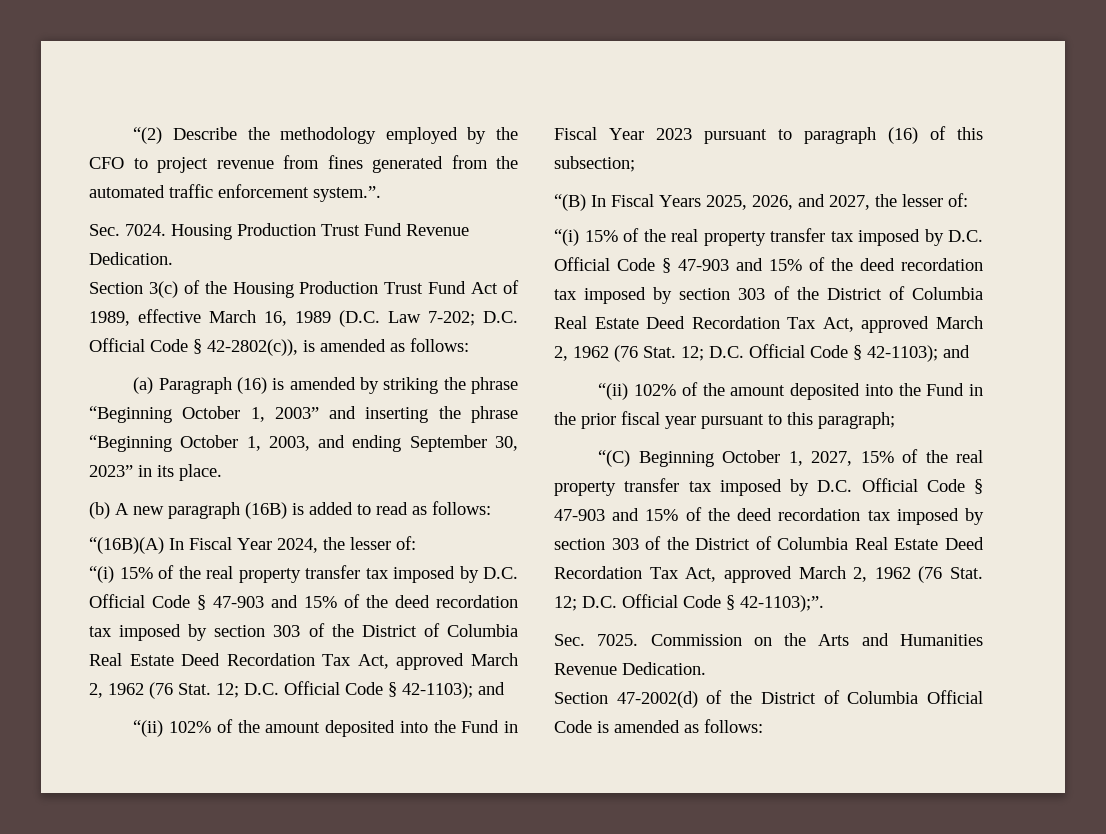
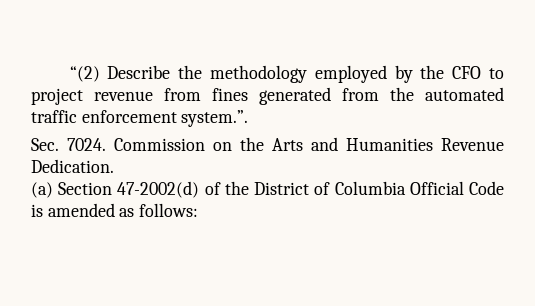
[171,223,469,240] [89,252,173,265] [89,280,520,298] [89,309,518,327] [89,338,469,356] [133,377,518,394] [89,406,518,423] [89,435,518,452] [89,464,222,481] [89,501,491,519] [89,536,416,554] [89,565,518,583] [89,594,518,610] [89,623,518,641] [89,653,518,670] [89,681,505,699] [133,719,518,737] [554,126,983,144] [554,156,635,172] [554,193,968,211] [554,228,983,246] [554,257,983,273] [554,286,983,304] [554,316,983,333] [554,344,970,362] [598,382,983,400] [554,411,895,429] [598,449,983,467] [554,478,983,496] [554,507,984,525] [554,536,984,550] [554,566,983,583] [554,594,824,612] [554,634,639,646] Housing Production Trust Fund Revenue Dedication. // Section 3(c) of the Housing Production Trust Fund Act of 1989, effective March 16, 1989 (D.C. Law 7-202; D.C. Official Code § 42-2802(c)), is amended as follows: // (a) Paragraph (16) is amended by striking the phrase “Beginning October 1, 2003” and inserting the phrase “Beginning October 1, 2003, and ending September 30, 2023” in its place. // (b) A new paragraph (16B) is added to read as follows: // “(16B)(A) In Fiscal Year 2024, the lesser of: // “(i) 15% of the real property transfer tax imposed by D.C. Official Code § 47-903 and 15% of the deed recordation tax imposed by section 303 of the District of Columbia Real Estate Deed Recordation Tax Act, approved March 2, 1962 (76 Stat. 12; D.C. Official Code § 42-1103); and // “(ii) 102% of the amount deposited into the Fund in Fiscal Year 2023 pursuant to paragraph (16) of this subsection; // “(B) In Fiscal Years 2025, 2026, and 2027, the lesser of: // “(i) 15% of the real property transfer tax imposed by D.C. Official Code § 47-903 and 15% of the deed recordation tax imposed by section 303 of the District of Columbia Real Estate Deed Recordation Tax Act, approved March 2, 1962 (76 Stat. 12; D.C. Official Code § 42-1103); and // “(ii) 102% of the amount deposited into the Fund in the prior fiscal year pursuant to this paragraph; // “(C) Beginning October 1, 2027, 15% of the real property transfer tax imposed by D.C. Official Code § 47-903 and 15% of the deed recordation tax imposed by section 303 of the District of Columbia Real Estate Deed Recordation Tax Act, approved March 2, 1962 (76 Stat. 12; D.C. Official Code § 42-1103);”. // Sec. 7025. -> (106, 144) none
(706, 668) none -> [31,182,53,198] (a)

